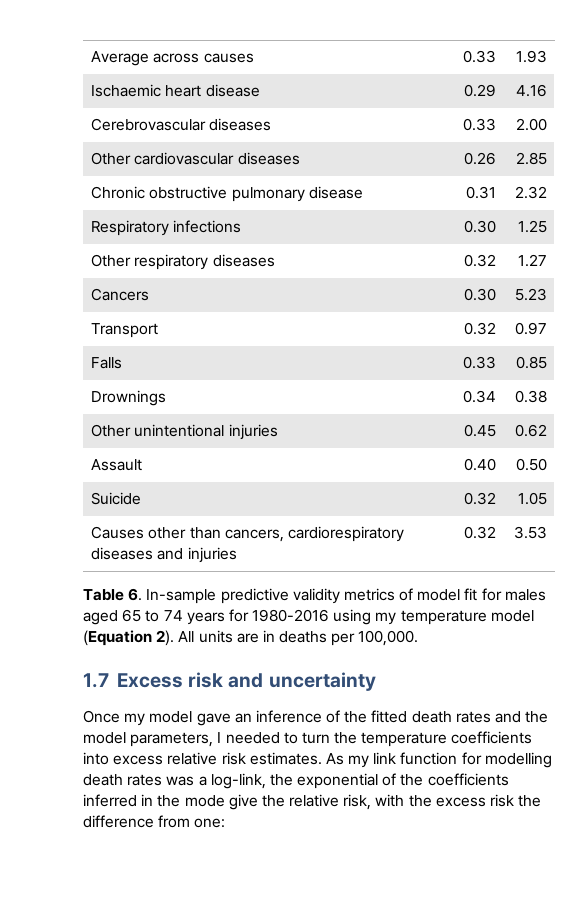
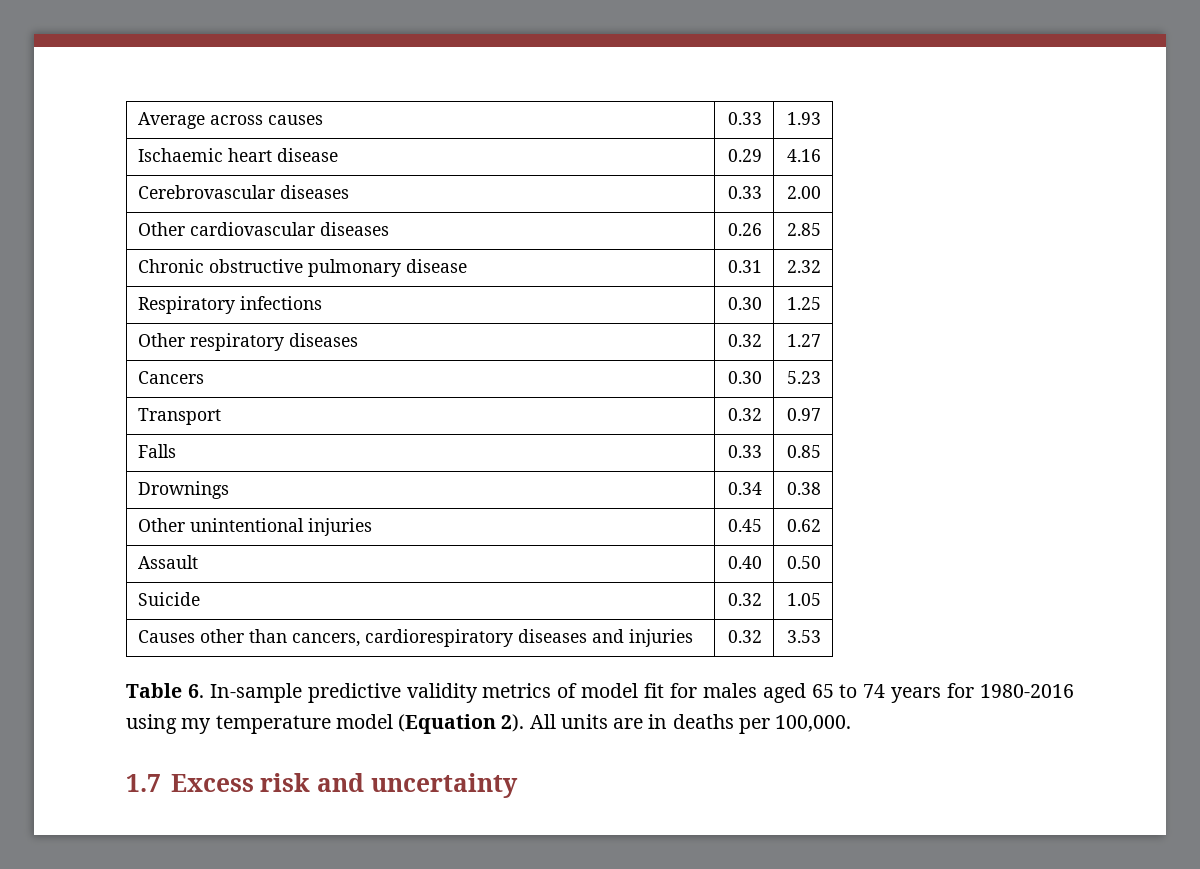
[83,710,549,726] [83,731,533,747] [83,752,552,768] [83,773,509,789] [83,794,542,810] [83,815,226,828] // Once my model gave an inference of the fitted death rates and the model parameters, I needed to turn the temperature coefficients into excess relative risk estimates. As my link function for modelling death rates was a log-link, the exponential of the coefficients inferred in the mode give the relative risk, with the excess risk the difference from one: -> (518, 785) none

